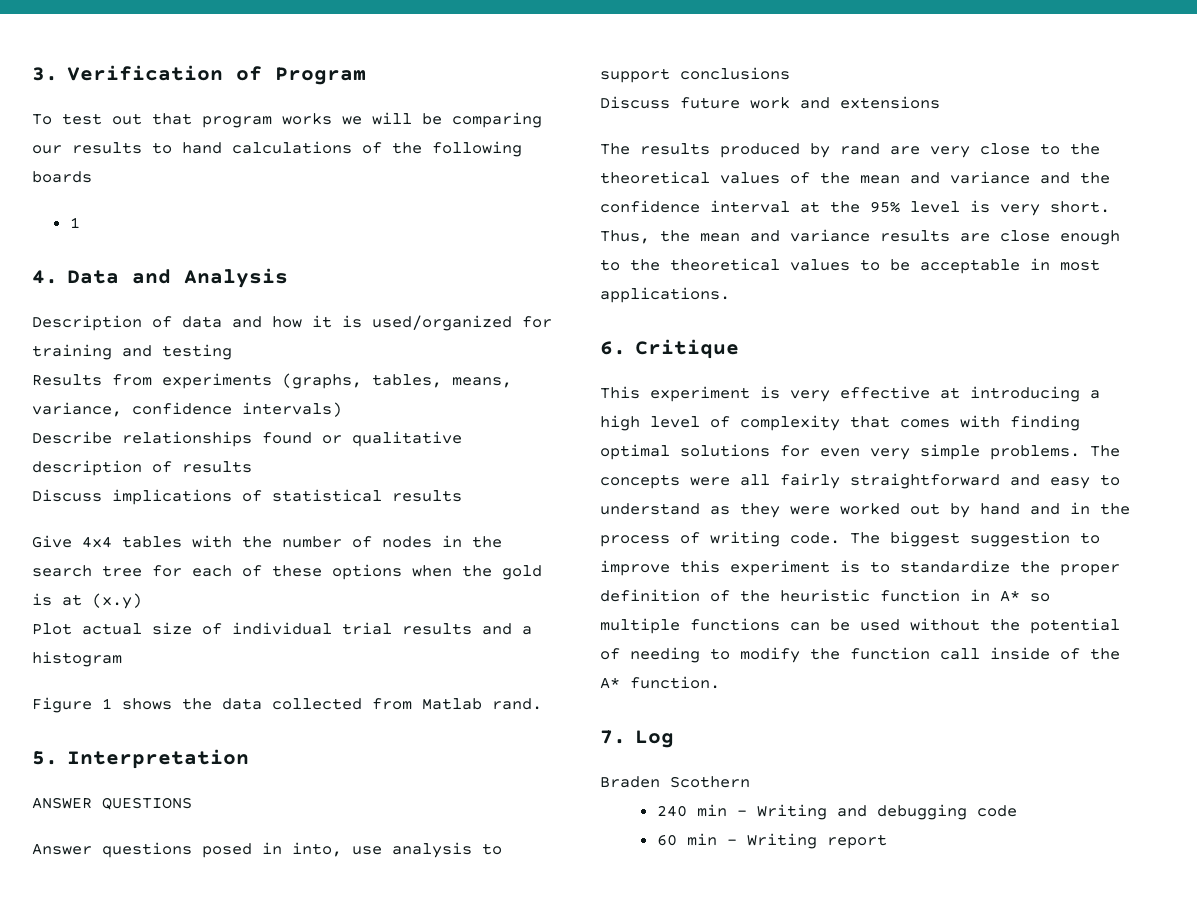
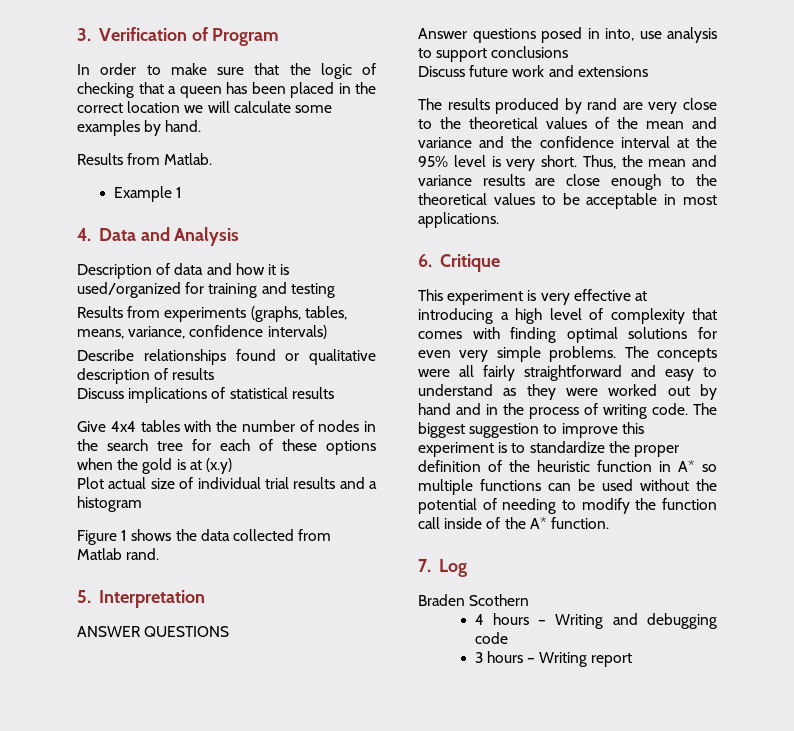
[32,112,542,128] [32,141,522,157] [32,171,92,183] To test out that program works we will be comparing our results to hand calculations of the following boards // -> [77,63,376,79] [77,82,376,98] [77,101,332,113] [77,120,202,136] [77,153,213,165] [113,186,172,202] In order to make sure that the logic of checking that a queen has been placed in the correct location we will calculate some examples by hand. // Results from Matlab. // Example
[656,804,727,817] 240 min -> [474,613,529,625] 4 hours
[656,833,717,846] 60 min -> [474,651,523,663] 3 hours

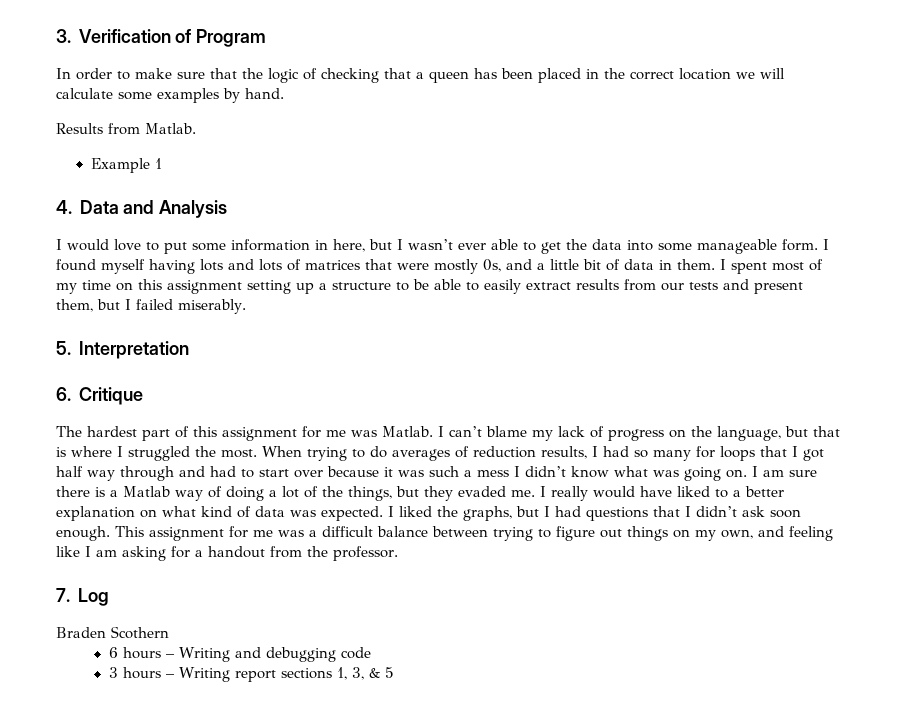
[77,263,290,279] [77,282,335,298] [77,306,347,322] [77,325,327,339] [77,349,376,365] [77,368,215,384] [77,387,334,403] [77,420,376,432] [77,439,376,455] [77,458,232,474] [77,477,377,489] [77,496,142,512] [77,529,332,545] [77,548,160,560] [77,590,205,608] [77,626,230,637] [418,27,717,43] [418,46,569,62] [418,65,648,77] [418,98,717,114] [418,117,717,129] [418,136,717,148] [418,155,717,171] [418,174,717,190] [418,193,717,209] [418,212,499,228] [418,254,500,272] [418,289,647,305] [418,308,717,324] [418,327,717,343] [418,346,717,362] [418,365,717,381] [418,384,717,400] [418,403,717,419] [418,422,644,438] [418,441,679,457] [418,460,717,472] [418,479,717,495] [418,498,717,514] [418,517,609,529] Description of data and how it is used/organized for training and testing // Results from experiments (graphs, tables, means, variance, confidence intervals) // Describe relationships found or qualitative description of results // Discuss implications of statistical results // Give 4x4 tables with the number of nodes in the search tree for each of these options when the gold is at (x.y) // Plot actual size of individual trial results and a histogram // Figure 1 shows the data collected from Matlab rand. // 5. Interpretation // ANSWER QUESTIONS // Answer questions posed in into, use analysis to support conclusions // Discuss future work and extensions // The results produced by rand are very close to the theoretical values of the mean and variance and the confidence interval at the 95% level is very short. Thus, the mean and variance results are close enough to the theoretical values to be acceptable in most applications. // 6. Critique // This experiment is very effective at introducing a high level of complexity that comes with finding optimal solutions for even very simple problems. The concepts were all fairly straightforward and easy to understand as they were worked out by hand and in the process of writing code. The biggest suggestion to improve this experiment is to standardize the proper definition of the heuristic function in A* so multiple functions can be used without the potential of needing to modify the function call inside of the A* function. -> [56,239,829,254] [56,259,823,274] [56,279,803,294] [56,299,246,314] [56,341,189,359] [56,387,143,405] [56,426,840,441] [56,446,824,461] [56,466,817,481] [56,486,784,501] [56,506,801,521] [56,526,833,541] [56,546,398,561] I would love to put some information in here, but I wasn’t ever able to get the data into some manageable form. I found myself having lots and lots of matrices that were mostly 0s, and a little bit of data in them. I spent most of my time on this assignment setting up a structure to be able to easily extract results from our tests and present them, but I failed miserably. // 5. Interpretation // 6. Critique // The hardest part of this assignment for me was Matlab. I can’t blame my lack of progress on the language, but that is where I struggled the most. When trying to do averages of reduction results, I had so many for loops that I got half way through and had to start over because it was such a mess I didn’t know what was going on. I am sure there is a Matlab way of doing a lot of the things, but they evaded me. I really would have liked to a better explanation on what kind of data was expected. I liked the graphs, but I had questions that I didn’t ask soon enough. This assignment for me was a difficult balance between trying to figure out things on my own, and feeling like I am asking for a handout from the professor.
[474,614,484,625] 4 -> [108,647,118,658] 6
(633, 660) none -> [280,667,394,680] sections 1, 3, & 5

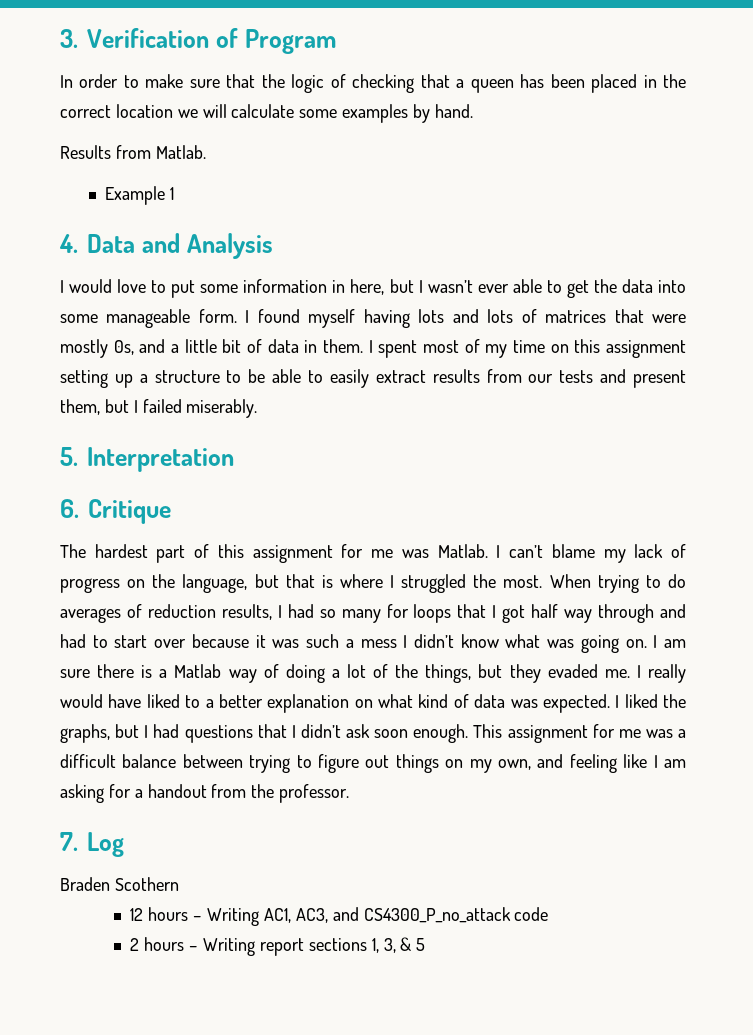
[108,647,336,662] 6 hours – Writing and debugging -> [130,907,511,926] 12 hours – Writing AC1, AC3, and CS4300_P_no_attack
[108,667,118,678] 3 -> [130,938,140,951] 2

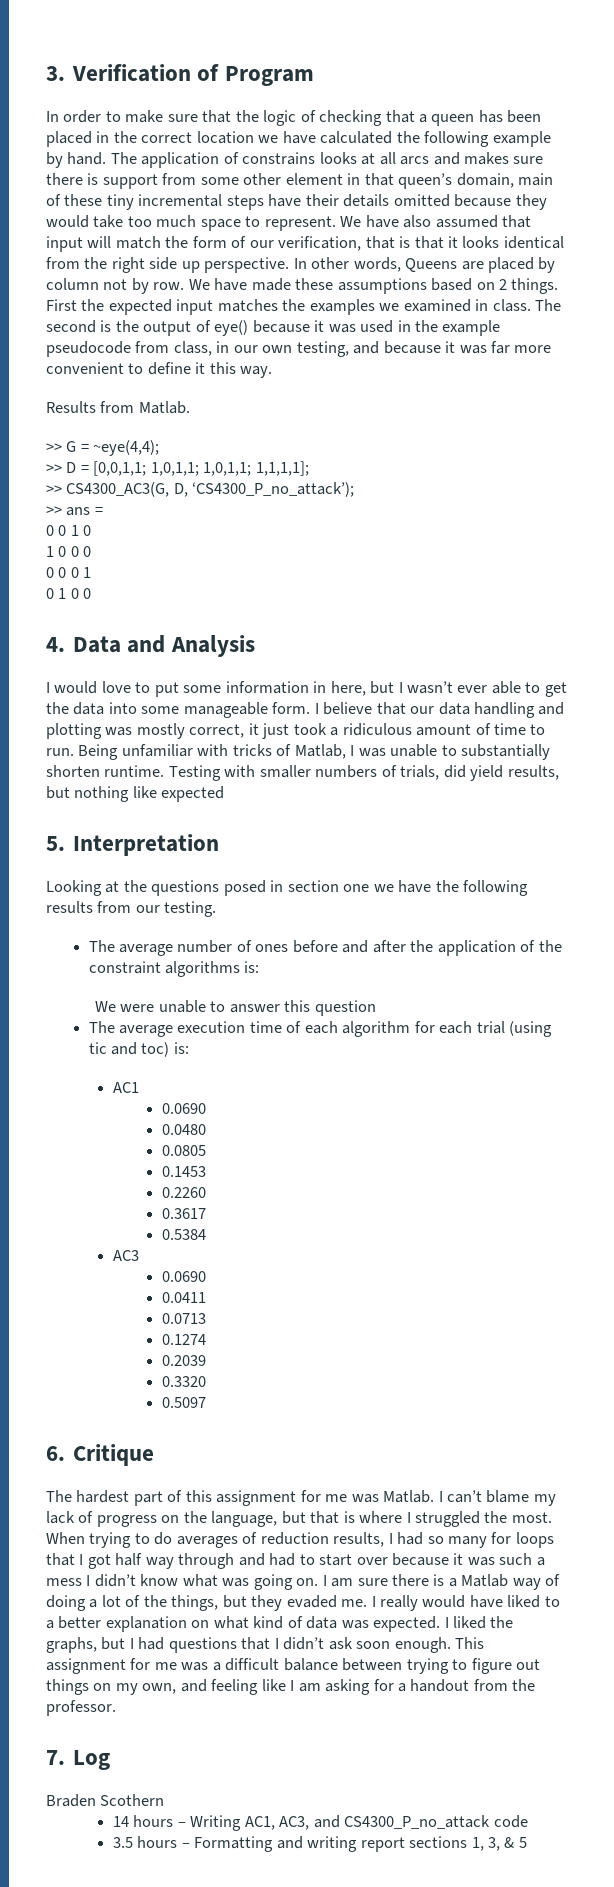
[202,104,473,123] [60,145,206,159] [105,186,174,205] will calculate some examples by hand. // Results from Matlab. // Example 1 -> [282,131,551,147] [46,152,544,168] [46,173,554,189] [46,194,547,210] [46,215,532,231] [46,236,564,252] [46,257,556,273] [46,278,559,294] [46,299,562,315] [46,320,501,336] [46,341,552,357] [46,362,273,378] [46,401,190,414] [46,440,160,456] [46,461,309,476] [46,482,355,497] [46,506,103,516] [46,525,92,536] [46,546,92,557] [46,567,92,578] [46,588,92,599] have calculated the following example by hand. The application of constrains looks at all arcs and makes sure there is support from some other element in that queen’s domain, main of these tiny incremental steps have their details omitted because they would take too much space to represent. We have also assumed that input will match the form of our verification, that is that it looks identical from the right side up perspective. In other words, Queens are placed by column not by row. We have made these assumptions based on 2 things. First the expected input matches the examples we examined in class. The second is the output of eye() because it was used in the example pseudocode from class, in our own testing, and because it was far more convenient to define it this way. // Results from Matlab. // >> G = ~eye(4,4); // >> D = [0,0,1,1; 1,0,1,1; 1,0,1,1; 1,1,1,1]; // >> CS4300_AC3(G, D, ‘CS4300_P_no_attack’); // >> ans = // 0 0 1 0 // 1 0 0 0 // 0 0 0 1 // 0 1 0 0
[257,309,686,328] [60,339,687,358] [60,369,687,388] [60,399,258,418] [60,447,234,472] found myself having lots and lots of matrices that were mostly 0s, and a little bit of data in them. I spent most of my time on this assignment setting up a structure to be able to easily extract results from our tests and present them, but I failed miserably. // 5. Interpretation -> [323,702,565,718] [46,723,546,739] [46,744,551,760] [46,765,559,781] [46,786,225,802] [46,834,220,856] [46,880,529,896] [46,901,217,917] [88,940,562,956] [88,961,260,977] [94,1000,376,1016] [88,1021,553,1037] [88,1042,189,1057] [112,1082,139,1093] [161,1103,206,1114] [161,1124,206,1135] [161,1145,206,1156] [161,1166,206,1177] [161,1187,206,1198] [161,1208,206,1219] [161,1229,206,1240] [112,1250,139,1261] [161,1271,206,1282] [161,1292,206,1303] [161,1313,206,1324] [161,1334,206,1345] [161,1355,206,1366] [161,1376,206,1387] [161,1397,206,1408] believe that our data handling and plotting was mostly correct, it just took a ridiculous amount of time to run. Being unfamiliar with tricks of Matlab, I was unable to substantially shorten runtime. Testing with smaller numbers of trials, did yield results, but nothing like expected // 5. Interpretation // Looking at the questions posed in section one we have the following results from our testing. // The average number of ones before and after the application of the constraint algorithms is: // We were unable to answer this question // The average execution time of each algorithm for each trial (using tic and toc) is: // AC1 // 0.0690 // 0.0480 // 0.0805 // 0.1453 // 0.2260 // 0.3617 // 0.5384 // AC3 // 0.0690 // 0.0411 // 0.0713 // 0.1274 // 0.2039 // 0.3320 // 0.5097
[130,908,144,921] 12 -> [112,1816,129,1827] 14
[130,937,256,956] 2 hours – Writing -> [112,1836,358,1852] 3.5 hours – Formatting and writing

